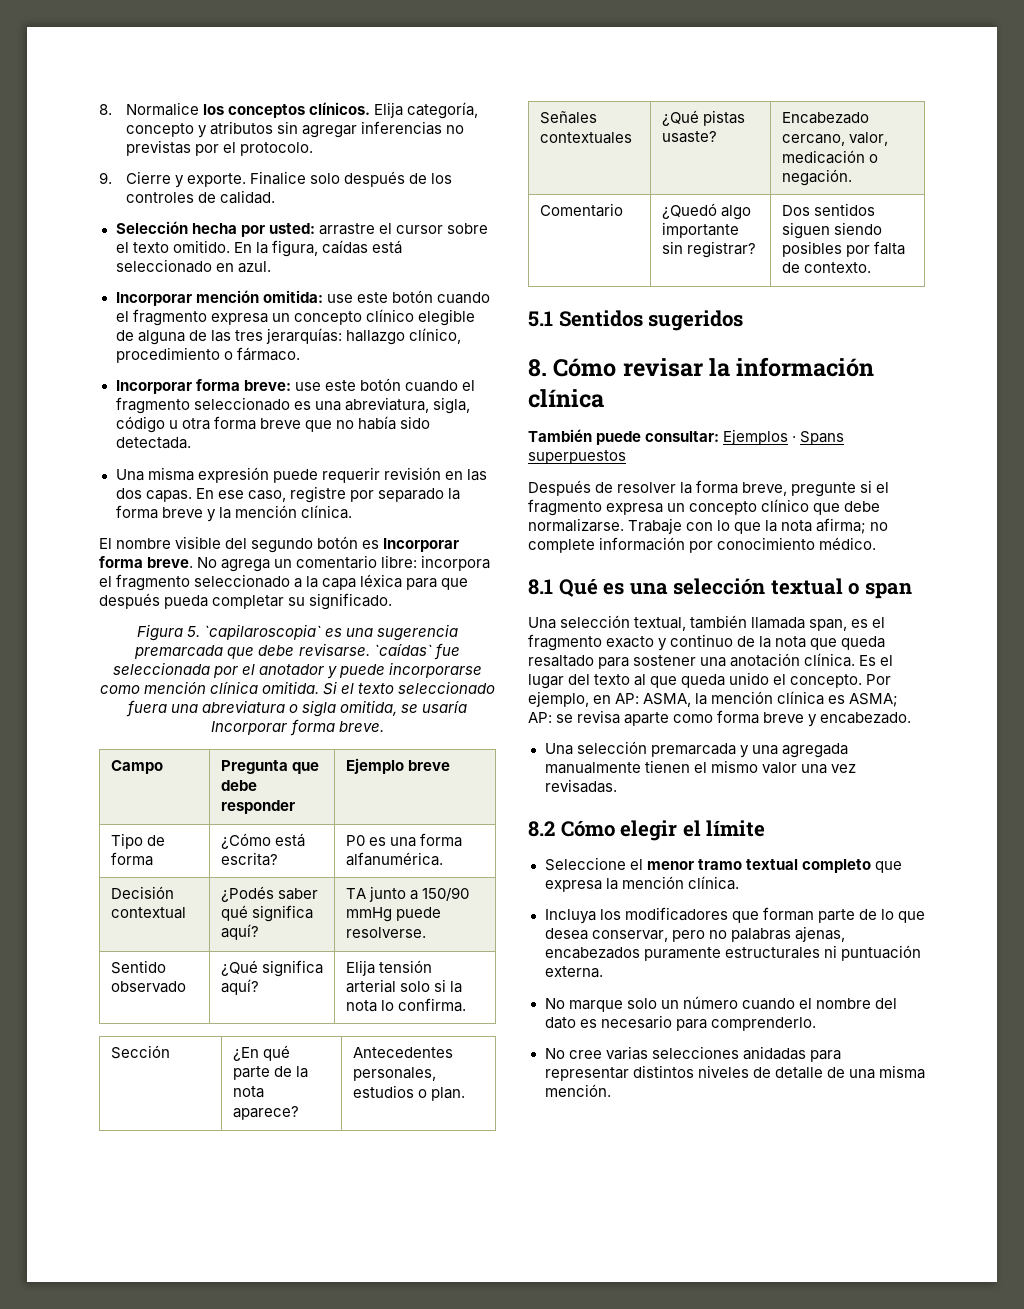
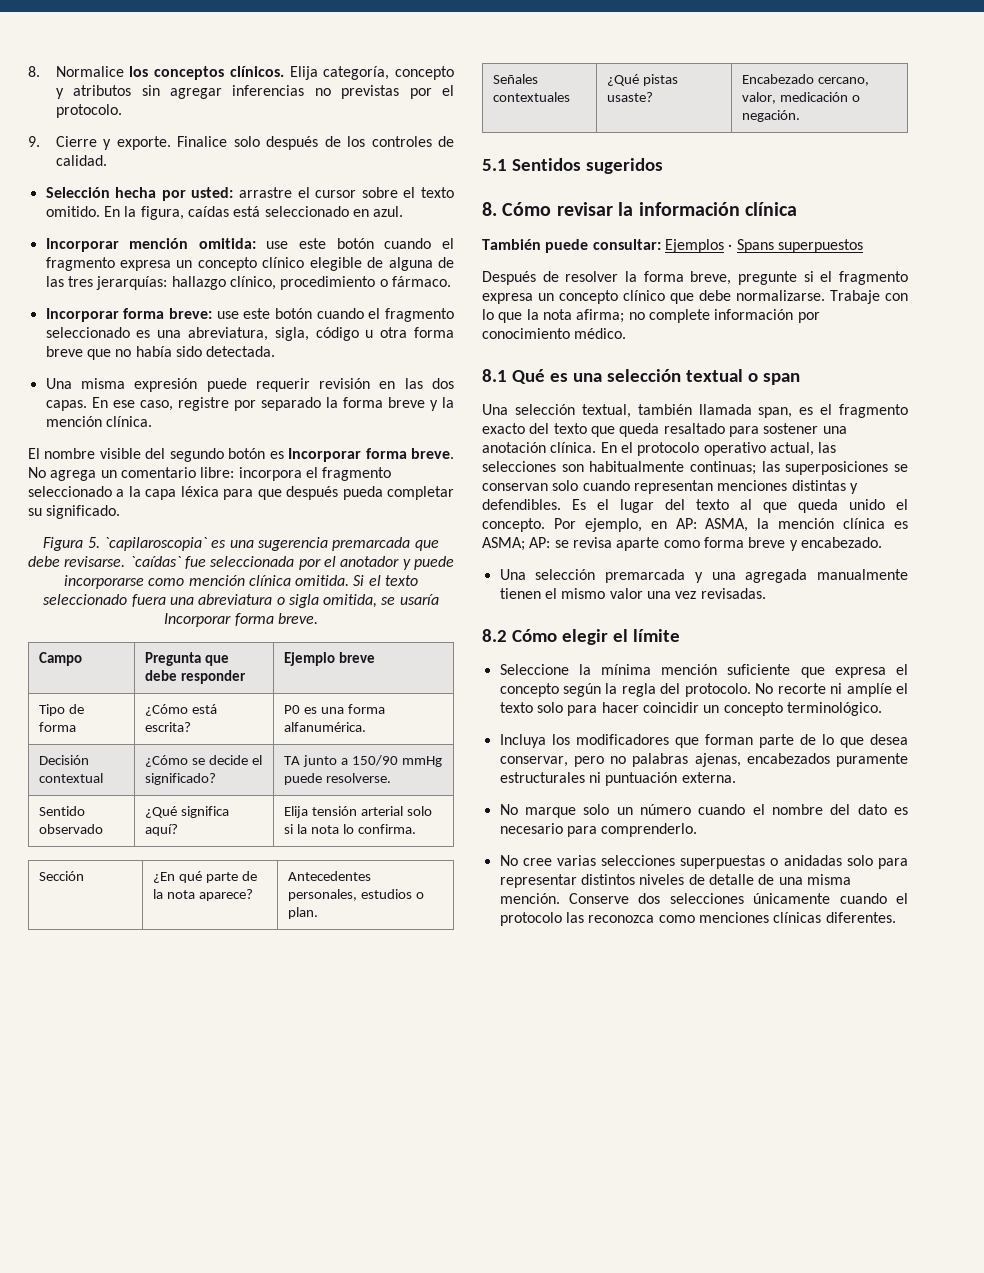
[220,886,319,902] [220,905,314,922] [220,924,259,940] ¿Podés saber qué significa aquí? -> [144,755,262,767] [144,773,216,785] ¿Cómo se decide el significado?
[539,203,623,217] [661,203,752,220] [661,222,739,238] [661,241,757,258] [781,203,876,216] [781,222,883,239] [781,241,906,257] [781,262,872,273] // Comentario | ¿Quedó algo importante sin registrar? | Dos sentidos siguen siendo posibles por falta de contexto. -> (800, 116) none
[658,634,807,651] y continuo de la nota -> [529,423,587,434] del texto
(856, 660) none -> [600,442,837,456] [482,461,908,475] [482,480,858,494] [482,499,561,510] En el protocolo operativo actual, las selecciones son habitualmente continuas; las superposiciones se conservan solo cuando representan menciones distintas y defendibles.
[629,859,902,873] [544,876,739,892] el menor tramo textual completo que expresa la mención clínica. -> [578,664,908,678] [499,683,908,697] [499,702,882,716] la mínima mención suficiente que expresa el concepto según la regla del protocolo. No recorte ni amplíe el texto solo para hacer coincidir un concepto terminológico.
[742,1046,806,1060] anidadas -> [680,855,873,869] superpuestas o anidadas solo
(611, 1090) none -> [569,893,908,904] [499,912,896,926] Conserve dos selecciones únicamente cuando el protocolo las reconozca como menciones clínicas diferentes.

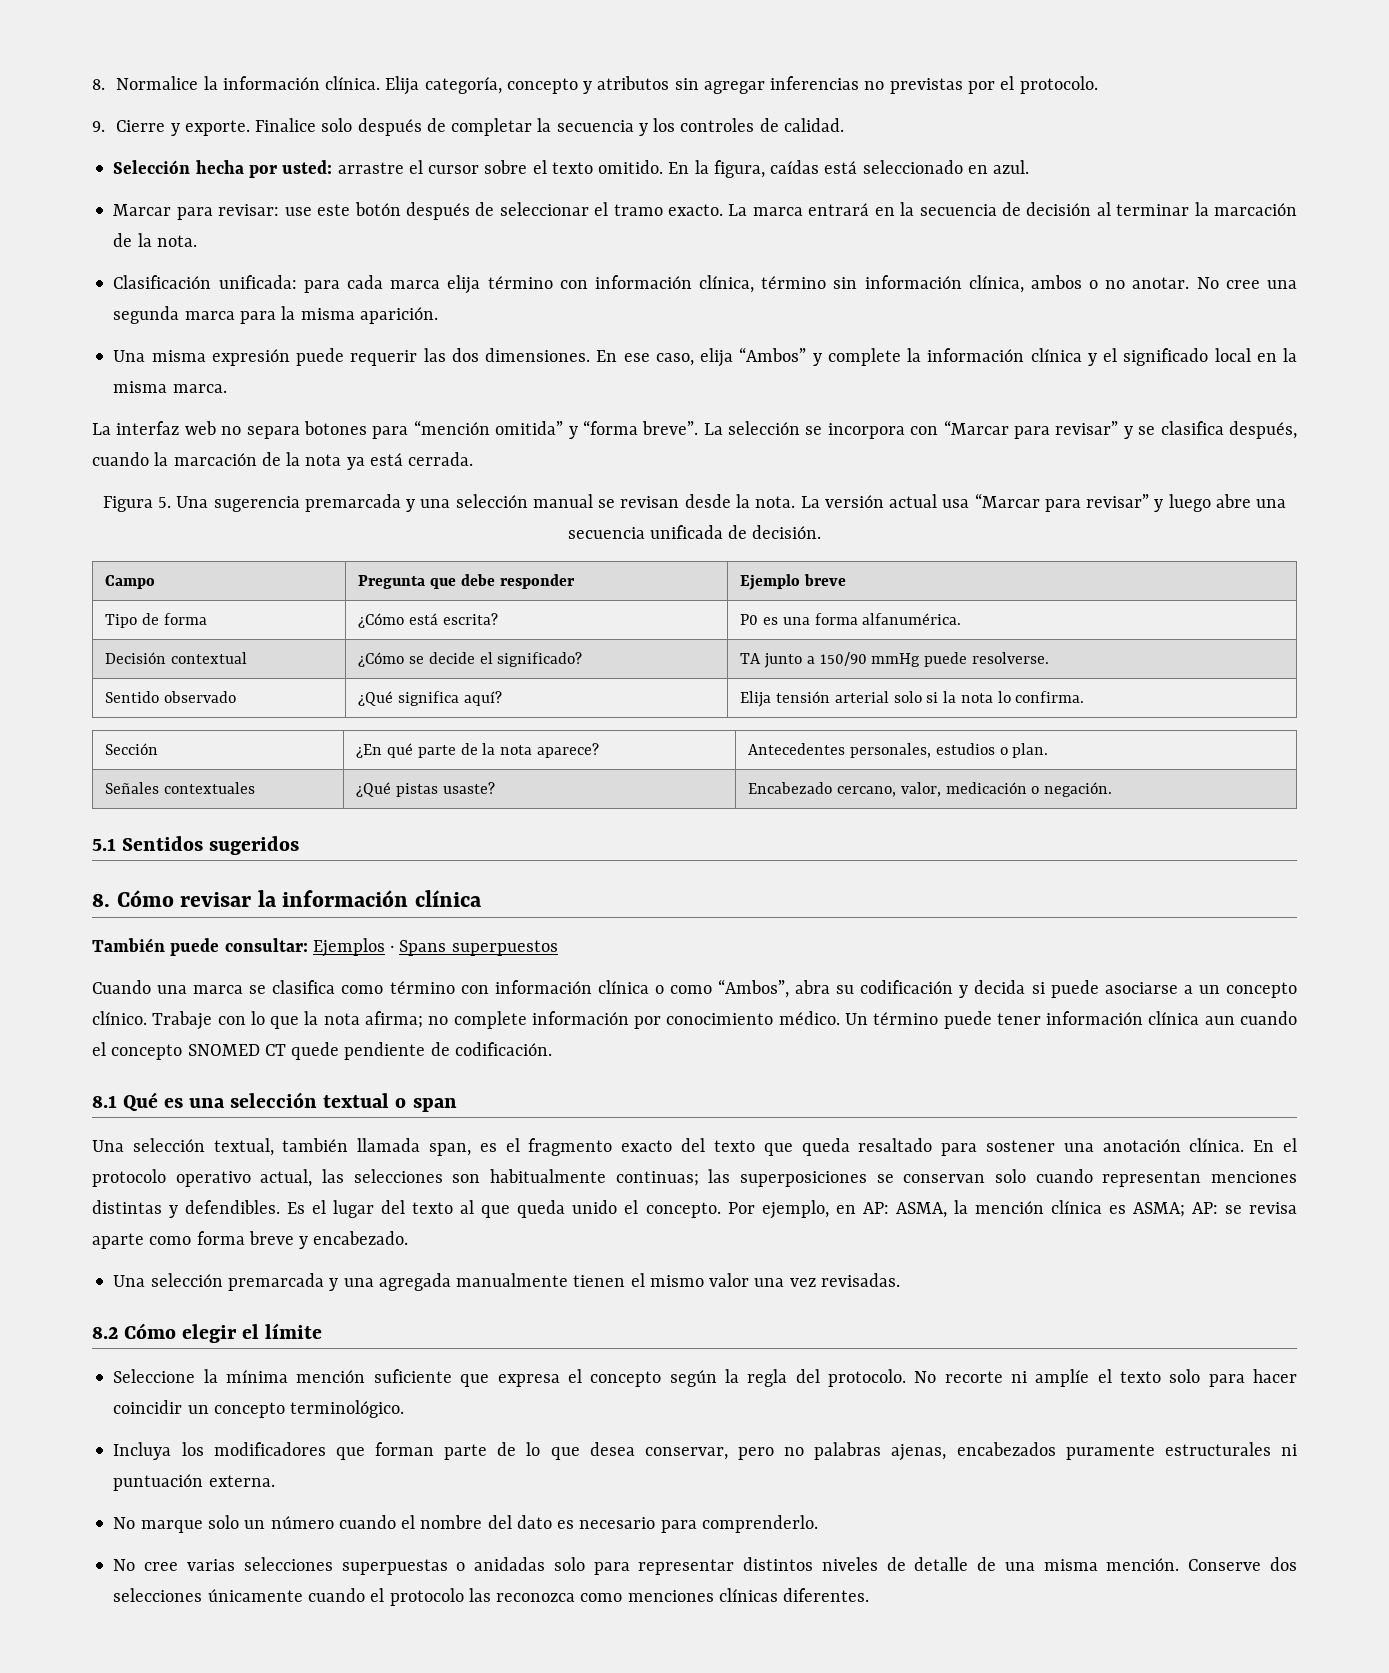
[129,66,284,80] los conceptos clínicos. -> [203,76,381,90] la información clínica.
(341, 141) none -> [451,118,648,136] completar la secuencia y
[45,238,454,252] [45,257,455,271] [45,276,451,290] [45,308,455,322] [45,327,455,341] [45,346,276,360] Incorporar mención omitida: use este botón cuando el fragmento expresa un concepto clínico elegible de alguna de las tres jerarquías: hallazgo clínico, procedimiento o fármaco. // Incorporar forma breve: use este botón cuando el fragmento seleccionado es una abreviatura, sigla, código u otra forma breve que no había sido detectada. -> [113,202,1298,220] [113,233,197,247] [113,275,1298,294] [113,306,438,324] Marcar para revisar: use este botón después de seleccionar el tramo exacto. La marca entrará en la secuencia de decisión al terminar la marcación de la nota. // Clasificación unificada: para cada marca elija término con información clínica, término sin información clínica, ambos o no anotar. No cree una segunda marca para la misma aparición.
[319,378,396,389] revisión en -> (418, 358) none
[45,400,87,411] capas. -> [485,348,591,362] dimensiones.
[177,397,455,411] [45,416,152,427] [28,448,455,462] [28,467,392,481] [28,486,455,500] [28,505,121,519] [43,537,439,551] [28,556,454,570] [63,575,419,589] [43,594,439,608] [164,613,318,627] registre por separado la forma breve y la mención clínica. // El nombre visible del segundo botón es Incorporar forma breve. No agrega un comentario libre: incorpora el fragmento seleccionado a la capa léxica para que después pueda completar su significado. // Figura 5. `capilaroscopia` es una sugerencia premarcada que debe revisarse. `caídas` fue seleccionada por el anotador y puede incorporarse como mención clínica omitida. Si el texto seleccionado fuera una abreviatura o sigla omitida, se usaría Incorporar forma breve. -> [700,347,1297,367] [113,381,227,393] [92,420,1297,439] [92,452,474,470] [102,493,1287,512] [567,525,822,539] elija “Ambos” y complete la información clínica y el significado local en la misma marca. // La interfaz web no separa botones para “mención omitida” y “forma breve”. La selección se incorpora con “Marcar para revisar” y se clasifica después, cuando la marcación de la nota ya está cerrada. // Figura 5. Una sugerencia premarcada y una selección manual se revisan desde la nota. La versión actual usa “Marcar para revisar” y luego abre una secuencia unificada de decisión.
[482,271,908,285] [482,290,825,304] Después de resolver la forma breve, pregunte si el fragmento expresa un concepto clínico que debe normalizarse. -> [92,979,1298,998] [92,1011,147,1025] Cuando una marca se clasifica como término con información clínica o como “Ambos”, abra su codificación y decida si puede asociarse a un concepto clínico.
(627, 333) none -> [845,1011,1297,1029] [92,1042,552,1060] Un término puede tener información clínica aun cuando el concepto SNOMED CT quede pendiente de codificación.

